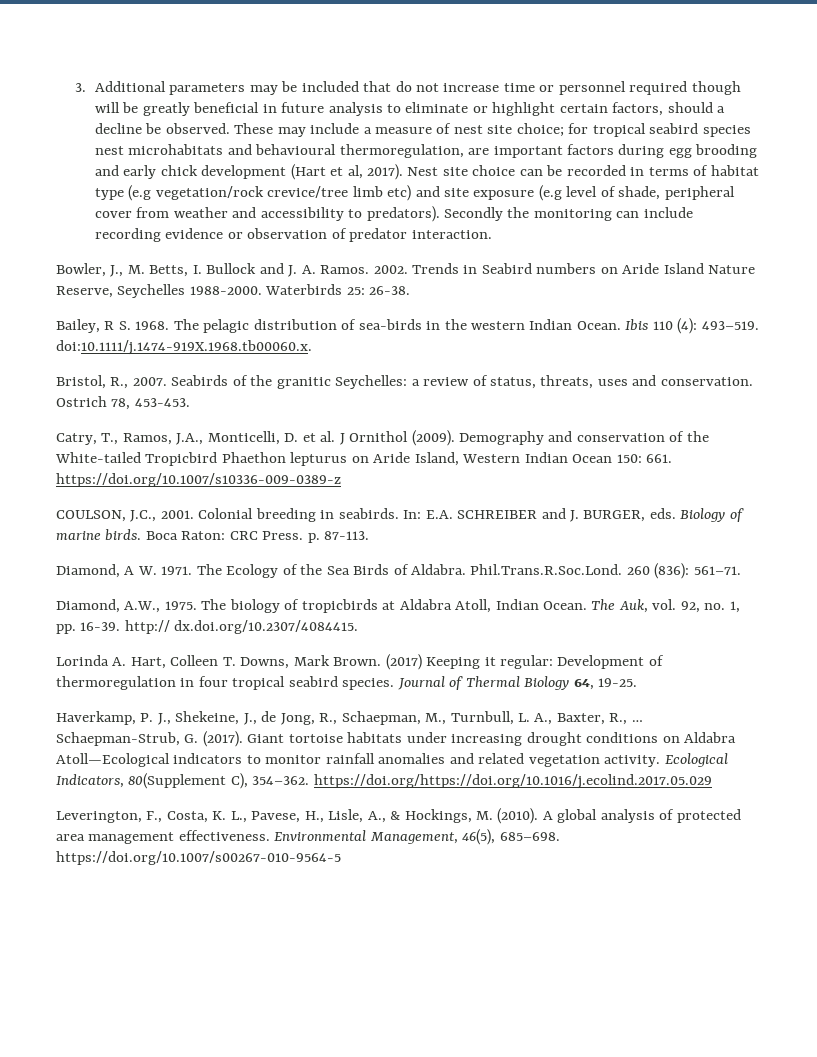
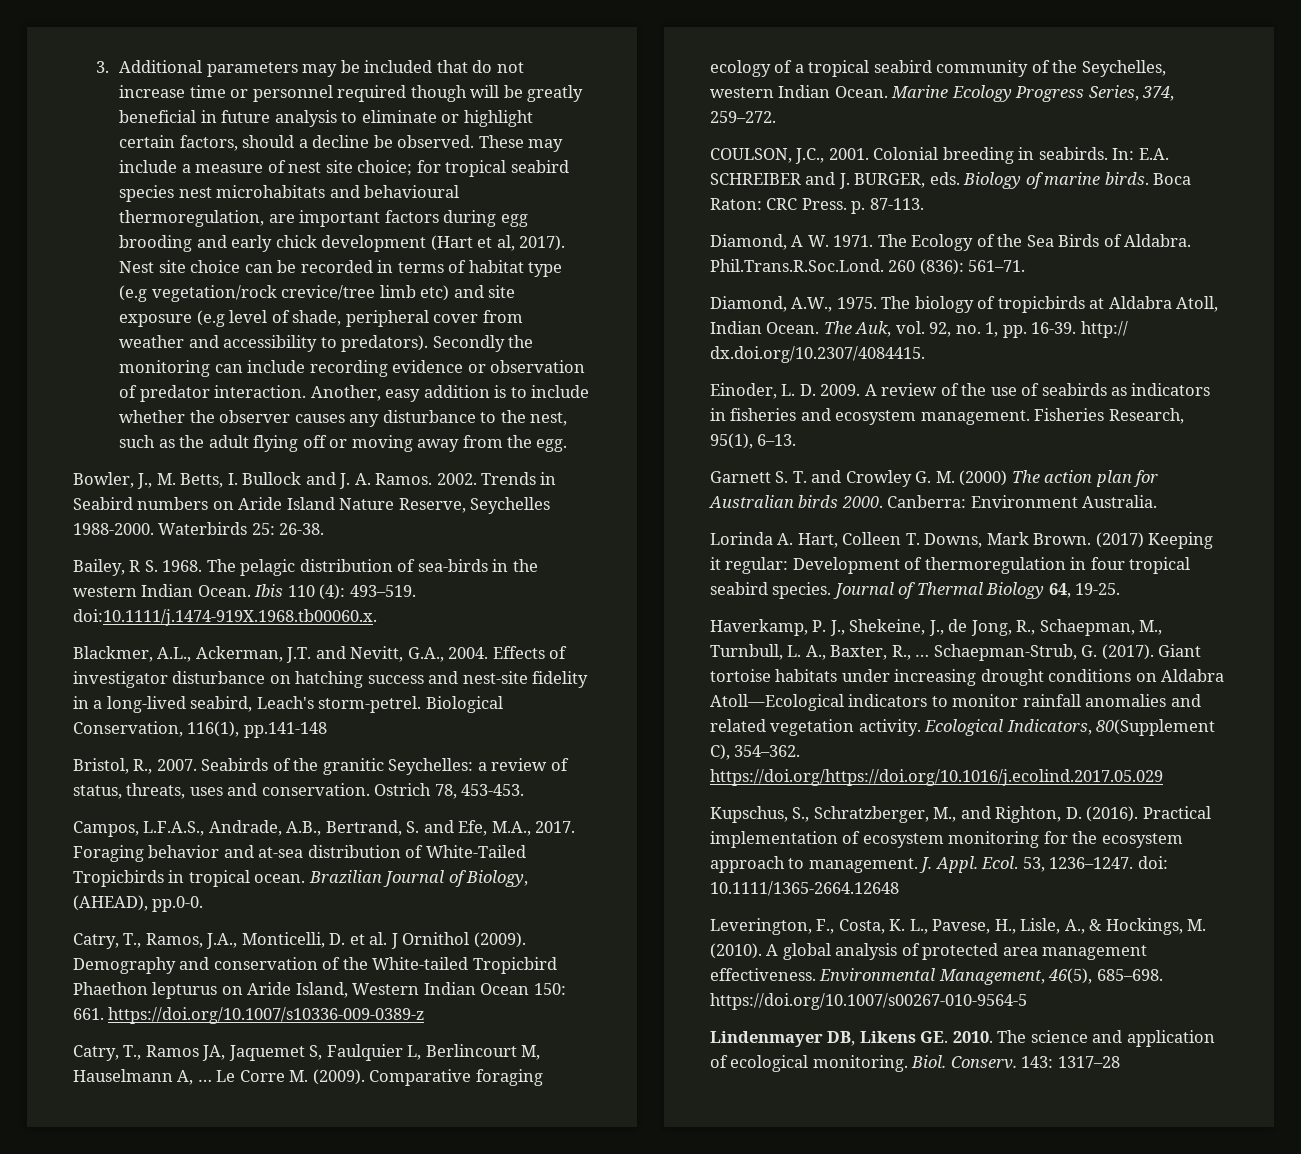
(492, 234) none -> [310,385,590,402] [119,410,568,427] [119,435,568,452] Another, easy addition is to include whether the observer causes any disturbance to the nest, such as the adult flying off or moving away from the egg.
(312, 347) none -> [73,646,568,663] [73,671,589,688] [73,696,503,713] [73,721,327,738] // Blackmer, A.L., Ackerman, J.T. and Nevitt, G.A., 2004. Effects of investigator disturbance on hatching success and nest-site fidelity in a long-lived seabird, Leach's storm-petrel. Biological Conservation, 116(1), pp.141-148
(190, 402) none -> [73,820,576,837] [73,845,526,862] [73,870,529,887] [73,895,204,912] // Campos, L.F.A.S., Andrade, A.B., Bertrand, S. and Efe, M.A., 2017. Foraging behavior and at-sea distribution of White-Tailed Tropicbirds in tropical ocean. Brazilian Journal of Biology, (AHEAD), pp.0-0.
(341, 480) none -> [73,1044,541,1061] [73,1069,543,1086] [710,60,1166,77] [710,85,1175,102] [710,111,776,123] // Catry, T., Ramos JA, Jaquemet S, Faulquier L, Berlincourt M, Hauselmann A, … Le Corre M. (2009). Comparative foraging ecology of a tropical seabird community of the Seychelles, western Indian Ocean. Marine Ecology Progress Series, 374, 259–272.
(359, 627) none -> [710,383,1211,399] [710,408,1184,425] [710,433,797,449] [710,470,1159,487] [709,495,1158,508] // Einoder, L. D. 2009. A review of the use of seabirds as indicators in fisheries and ecosystem management. Fisheries Research, 95(1), 6–13. // Garnett S. T. and Crowley G. M. (2000) The action plan for Australian birds 2000. Canberra: Environment Australia.
(712, 781) none -> [710,806,1211,823] [710,831,1183,848] [710,856,1168,873] [710,881,899,896] // Kupschus, S., Schratzberger, M., and Righton, D. (2016). Practical implementation of ecosystem monitoring for the ecosystem approach to management. J. Appl. Ecol. 53, 1236–1247. doi: 10.1111/1365-2664.12648
(341, 858) none -> [710,1030,1215,1047] [710,1055,1120,1072] // Lindenmayer DB, Likens GE. 2010. The science and application of ecological monitoring. Biol. Conserv. 143: 1317–28

